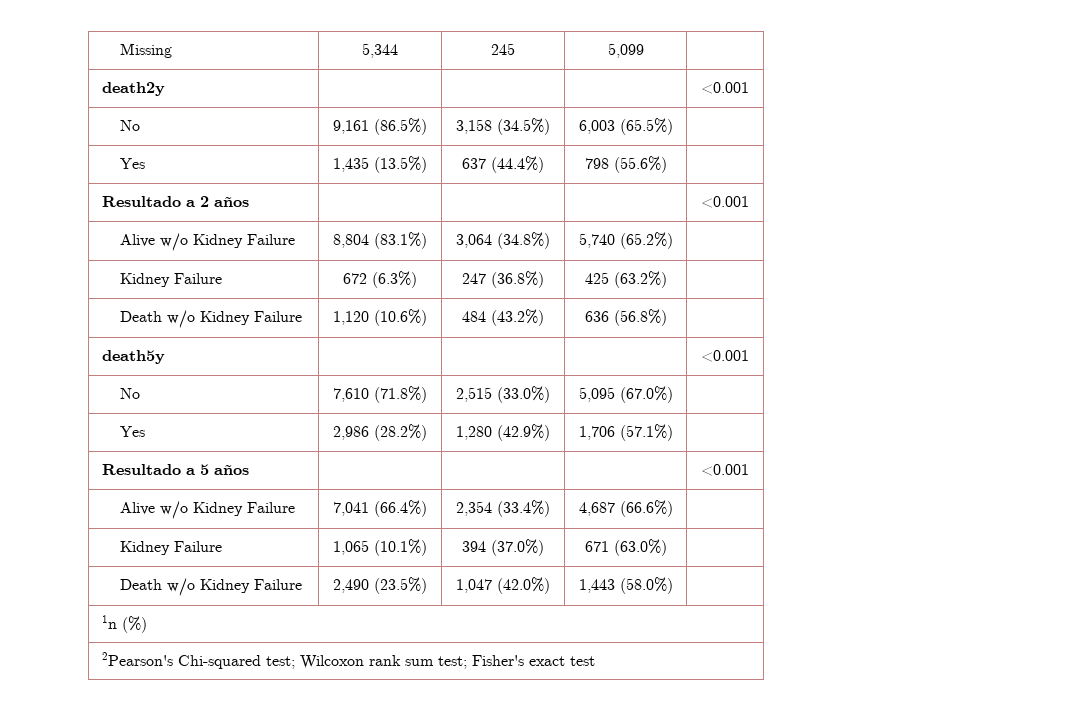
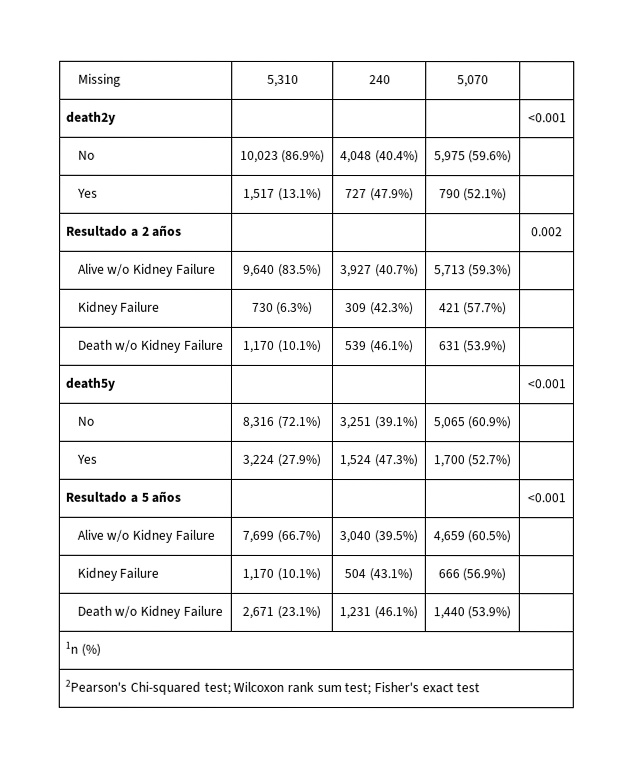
[362,43,398,58] [491,43,515,55] [607,43,644,58] 5,344 | 245 | 5,099 -> [266,74,299,87] [368,75,391,85] [457,75,489,88] 5,310 | 240 | 5,070
[333,118,427,135] [456,118,550,135] [578,118,673,135] [120,158,146,169] [333,156,427,173] [462,156,544,173] [584,156,667,173] 9,161 (86.5%) | 3,158 (34.5%) | 6,003 (65.5%) | // Yes | 1,435 (13.5%) | 637 (44.4%) | 798 (55.6%) -> [239,149,326,164] [340,150,419,164] [433,150,513,164] [76,188,98,198] [243,187,322,202] [345,188,414,202] [438,188,508,202] 10,023 (86.9%) | 4,048 (40.4%) | 5,975 (59.6%) | // Yes | 1,517 (13.1%) | 727 (47.9%) | 790 (52.1%)
[701,196,749,208] [120,233,296,251] [333,232,427,249] [456,232,550,249] [578,232,673,249] [120,273,223,287] [343,273,367,284] <0.001 // Alive w/o Kidney Failure | 8,804 (83.1%) | 3,064 (34.8%) | 5,740 (65.2%) | // Kidney Failure | 672 -> [531,227,563,237] [77,263,216,277] [243,263,322,278] [340,264,419,278] [433,264,513,278] [77,301,161,315] [251,302,274,312] 0.002 // Alive w/o Kidney Failure | 9,640 (83.5%) | 3,927 (40.7%) | 5,713 (59.3%) | // Kidney Failure | 730
[462,271,544,288] [584,271,667,288] [120,310,303,328] [333,309,427,326] [462,309,544,326] [584,309,667,326] [101,350,165,364] [701,350,749,362] [120,388,141,399] [333,386,427,403] [456,386,550,403] [578,386,673,403] [120,426,146,437] [333,424,427,441] [456,424,550,441] [578,424,673,441] 247 (36.8%) | 425 (63.2%) | // Death w/o Kidney Failure | 1,120 (10.6%) | 484 (43.2%) | 636 (56.8%) | // death5y | | | | <0.001 // No | 7,610 (71.8%) | 2,515 (33.0%) | 5,095 (67.0%) | // Yes | 2,986 (28.2%) | 1,280 (42.9%) | 1,706 (57.1%) -> [345,302,414,316] [438,302,508,316] [77,339,224,353] [243,339,322,354] [345,340,414,354] [438,340,508,354] [65,377,117,391] [526,379,567,389] [76,416,94,426] [242,415,321,430] [339,416,418,430] [432,416,512,430] [75,454,97,464] [242,453,321,468] [339,454,418,468] [432,454,512,468] 309 (42.3%) | 421 (57.7%) | // Death w/o Kidney Failure | 1,170 (10.1%) | 539 (46.1%) | 631 (53.9%) | // death5y | | | | <0.001 // No | 8,316 (72.1%) | 3,251 (39.1%) | 5,065 (60.9%) | // Yes | 3,224 (27.9%) | 1,524 (47.3%) | 1,700 (52.7%)
[333,500,427,517] [456,500,550,517] [578,500,673,517] [120,541,223,555] [333,539,427,556] [462,539,544,556] [584,539,667,556] [120,578,303,596] [333,577,427,594] [456,577,550,594] [578,577,673,594] 7,041 (66.4%) | 2,354 (33.4%) | 4,687 (66.6%) | // Kidney Failure | 1,065 (10.1%) | 394 (37.0%) | 671 (63.0%) | // Death w/o Kidney Failure | 2,490 (23.5%) | 1,047 (42.0%) | 1,443 (58.0%) -> [242,529,321,544] [339,530,418,544] [432,530,512,544] [76,567,160,581] [242,567,321,582] [344,568,413,582] [437,568,507,582] [76,605,223,619] [242,605,321,620] [339,606,418,620] [432,606,512,620] 7,699 (66.7%) | 3,040 (39.5%) | 4,659 (60.5%) | // Kidney Failure | 1,170 (10.1%) | 504 (43.1%) | 666 (56.9%) | // Death w/o Kidney Failure | 2,671 (23.1%) | 1,231 (46.1%) | 1,440 (53.9%)

